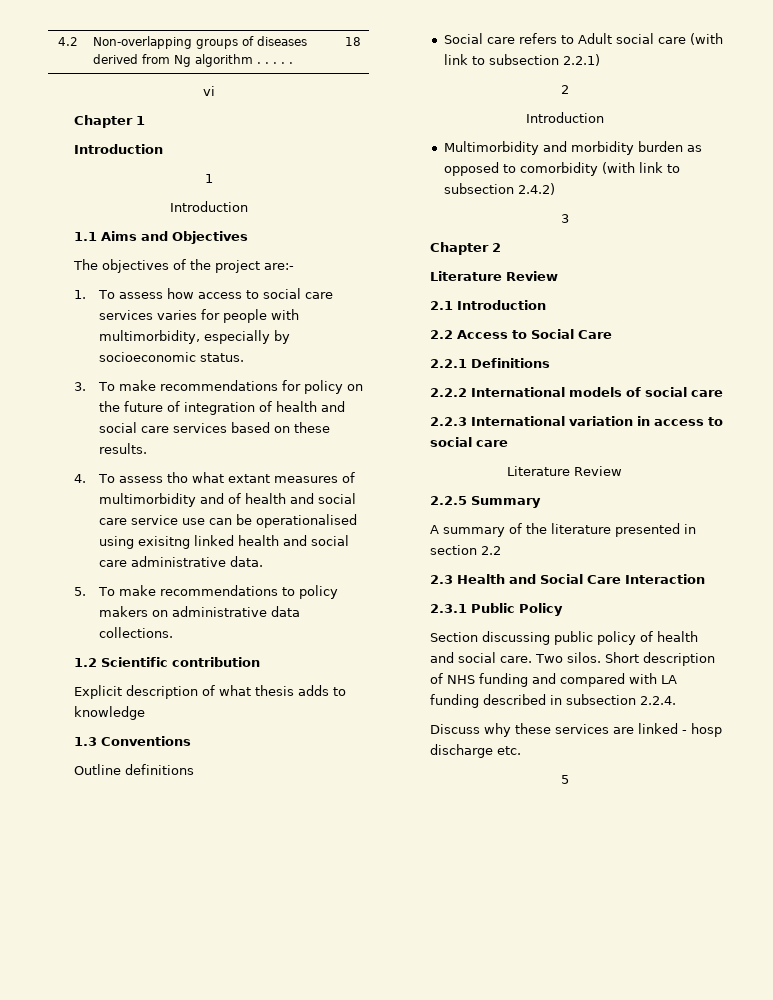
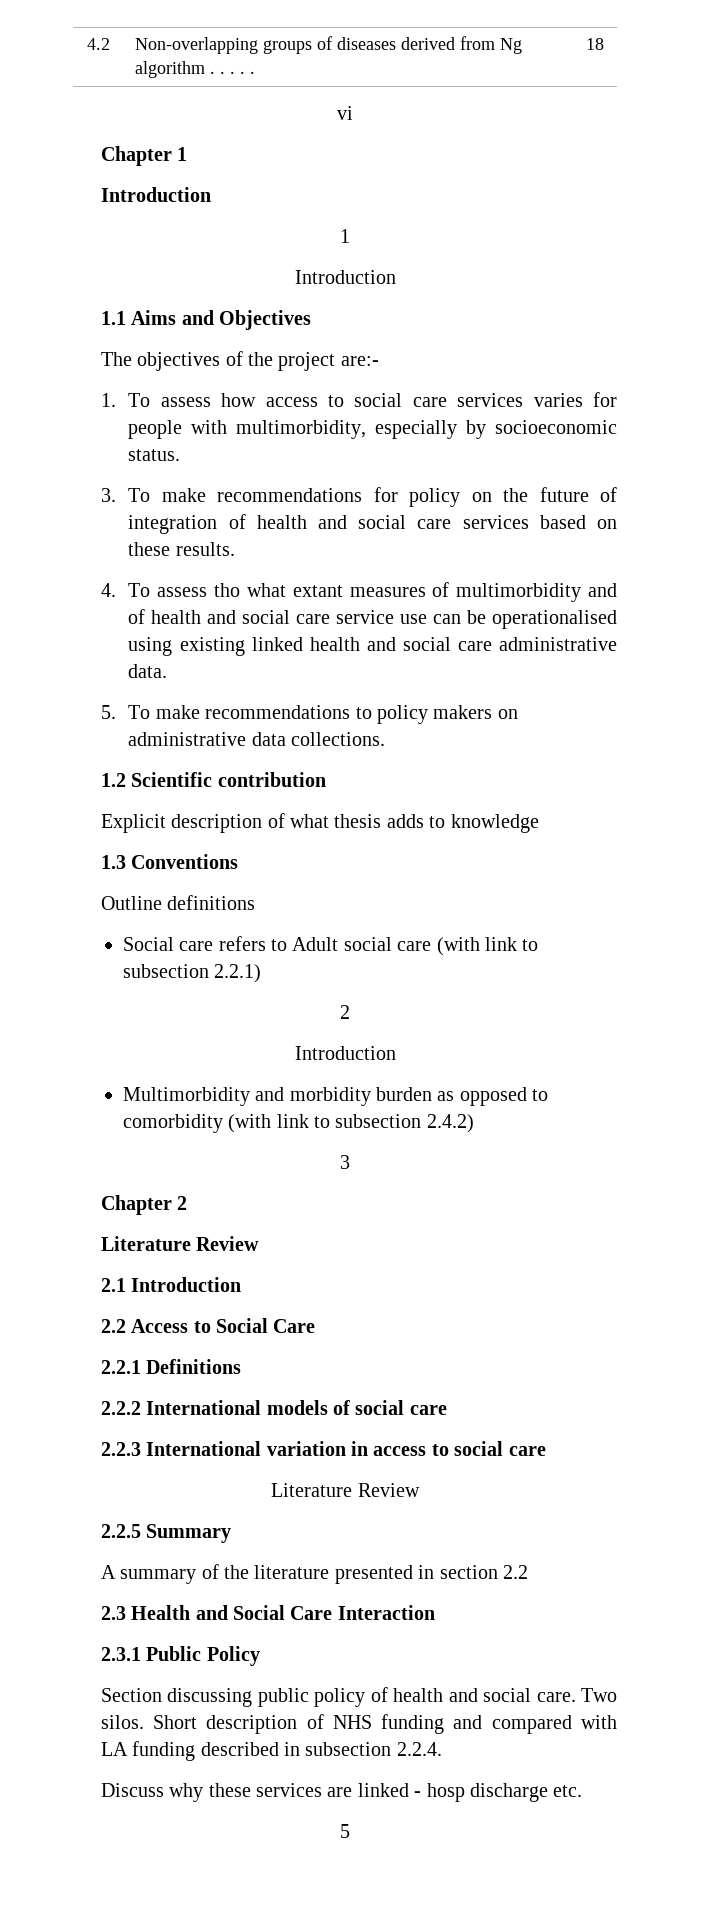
[138,536,191,549] exisitng -> [179,637,245,656] existing

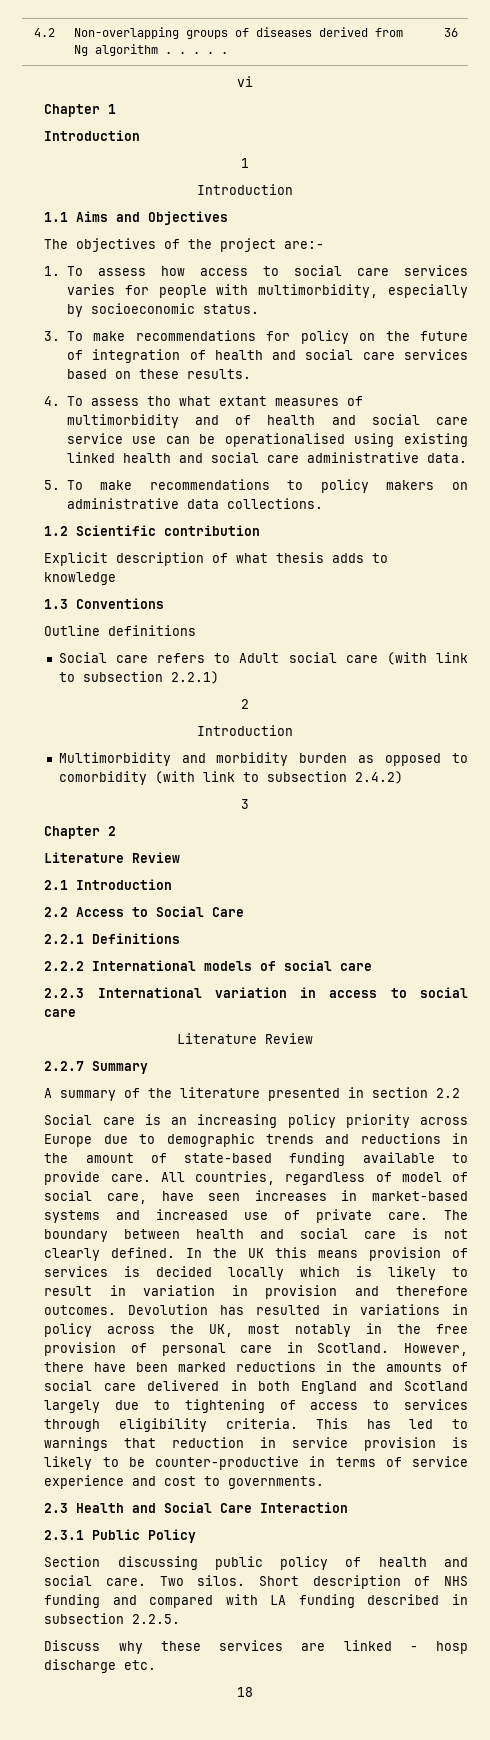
[586,38,605,50] 18 -> [443,28,458,37] 36
[100,1524,141,1538] 2.2.5 -> [44,1061,85,1071] 2.2.7
(528, 1572) none -> [44,1114,468,1128] [44,1133,468,1147] [44,1152,468,1166] [44,1171,468,1185] [44,1190,468,1204] [44,1209,469,1223] [44,1228,469,1242] [44,1247,469,1261] [44,1266,469,1280] [44,1285,468,1299] [44,1304,468,1315] [44,1323,469,1337] [44,1342,468,1356] [44,1361,469,1372] [44,1380,468,1394] [44,1399,468,1413] [44,1418,468,1432] [44,1437,468,1451] [44,1456,469,1470] [44,1475,325,1489] // Social care is an increasing policy priority across Europe due to demographic trends and reductions in the amount of state-based funding available to provide care. All countries, regardless of model of social care, have seen increases in market-based systems and increased use of private care. The boundary between health and social care is not clearly defined. In the UK this means provision of services is decided locally which is likely to result in variation in provision and therefore outcomes. Devolution has resulted in variations in policy across the UK, most notably in the free provision of personal care in Scotland. However, there have been marked reductions in the amounts of social care delivered in both England and Scotland largely due to tightening of access to services through eligibility criteria. This has led to warnings that reduction in service provision is likely to be counter-productive in terms of service experience and cost to governments.
[396,1742,442,1756] 2.2.4. -> [132,1614,181,1624] 2.2.5.
[340,1824,350,1838] 5 -> [237,1687,253,1697] 18

